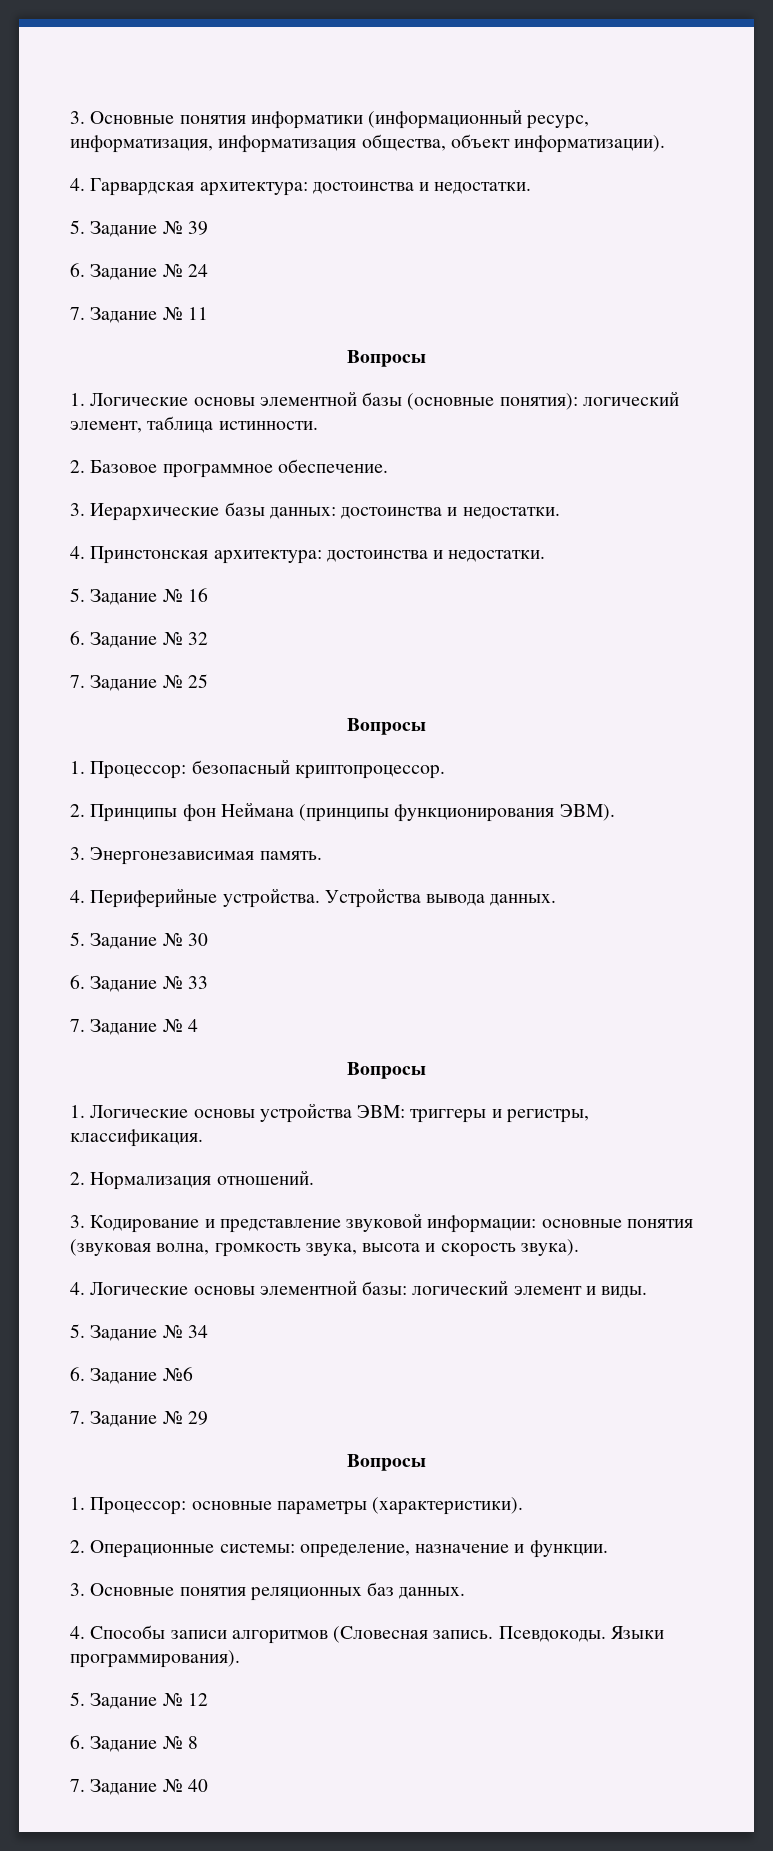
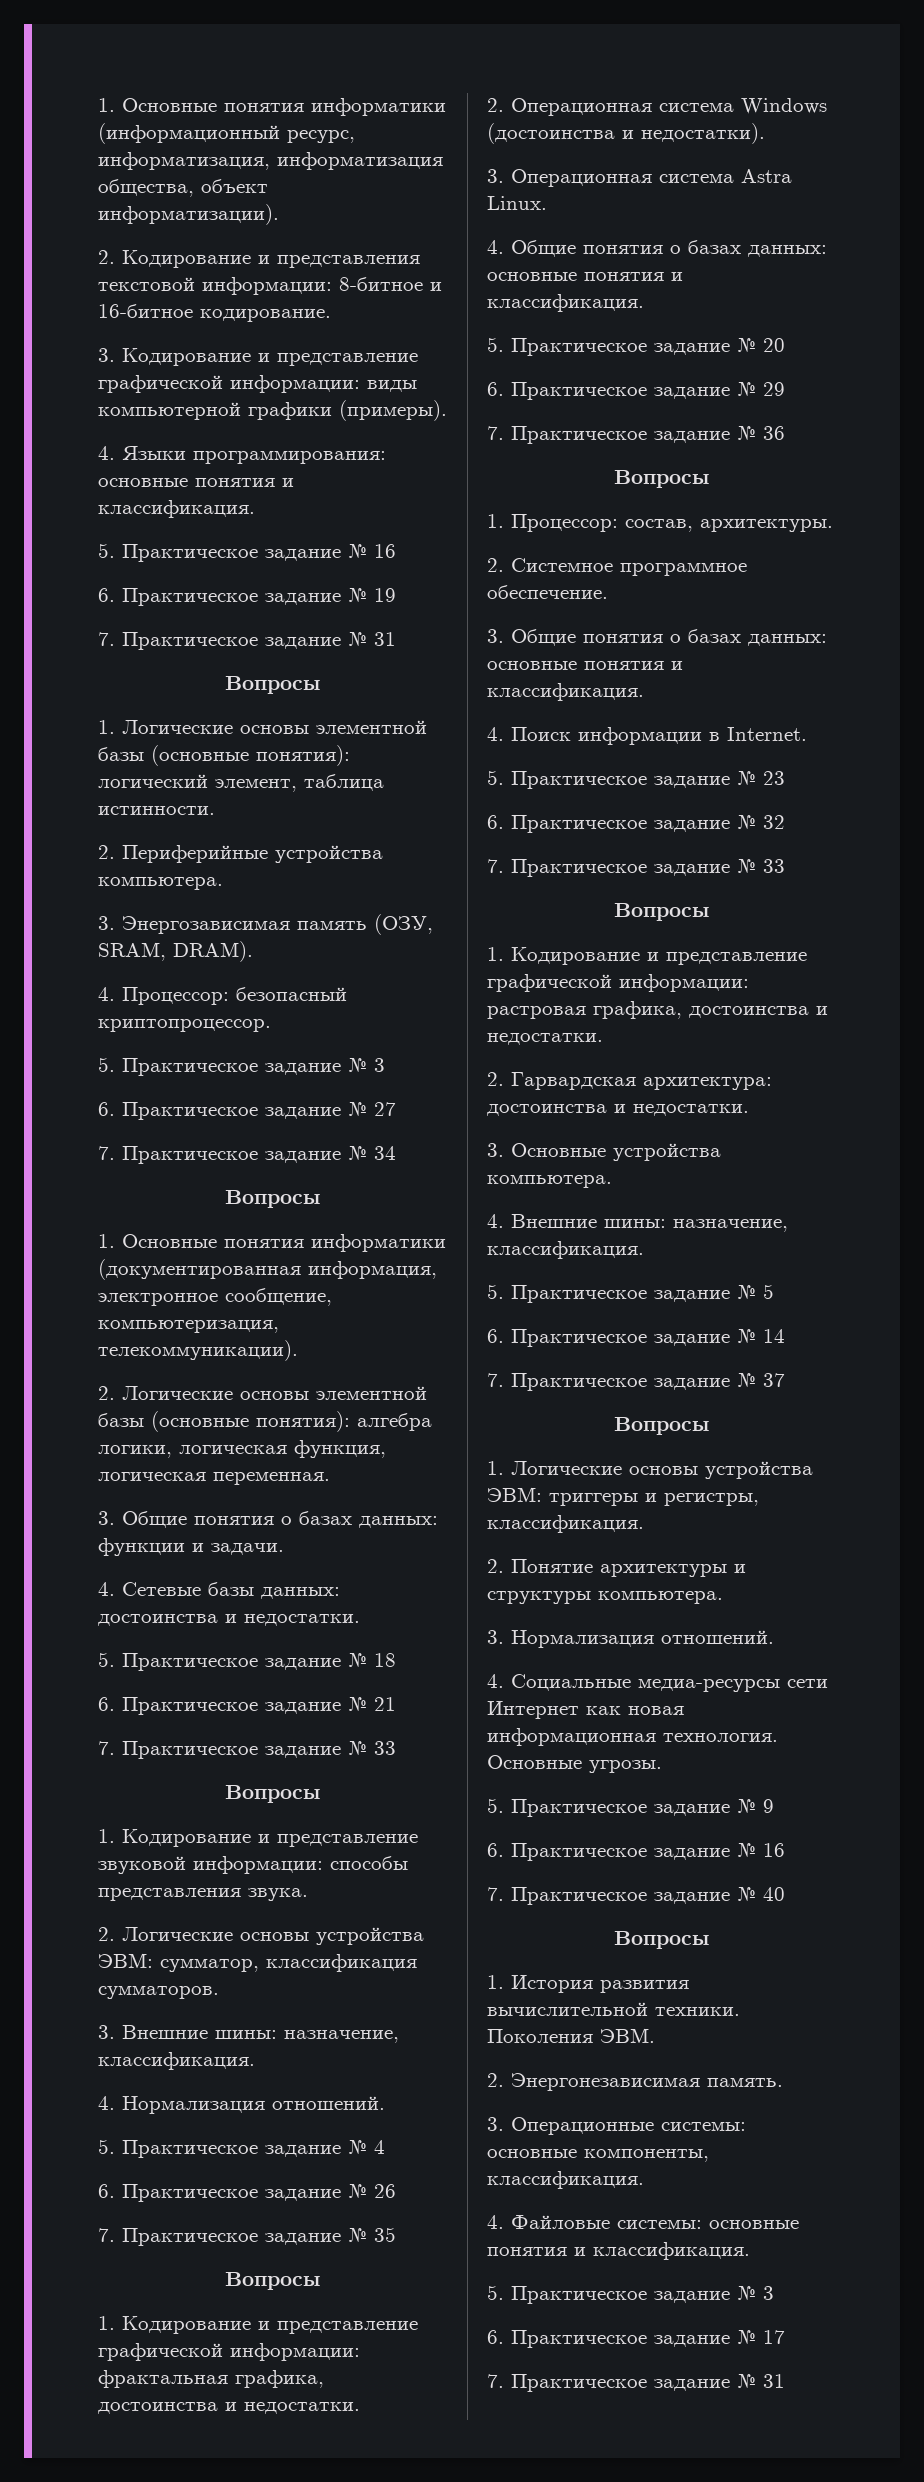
[70,111,85,124] 3. -> [98,98,115,112] 1.
[70,178,532,196] [70,220,208,237] [70,263,208,280] [70,307,208,323] 4. Гарвардская архитектура: достоинства и недостатки. // 5. Задание № 39 // 6. Задание № 24 // 7. Задание № 11 -> [98,250,420,268] [98,277,442,295] [98,304,331,322] [98,348,418,366] [98,375,417,393] [98,400,447,421] [98,446,386,464] [98,478,294,487] [98,500,255,518] [98,543,396,562] [98,588,396,606] [98,632,396,650] 2. Кодирование и представления текстовой информации: 8-битное и 16-битное кодирование. // 3. Кодирование и представление графической информации: виды компьютерной графики (примеры). // 4. Языки программирования: основные понятия и классификация. // 5. Практическое задание № 16 // 6. Практическое задание № 19 // 7. Практическое задание № 31
[90,459,388,478] [70,503,220,521] Базовое программное обеспечение. // 3. Иерархические -> [122,845,383,863] [98,877,223,890] [98,914,433,935] [98,941,253,962] [98,987,347,1005] [98,1019,271,1032] [98,1057,385,1076] [98,1102,396,1120] [98,1146,396,1164] [225,1190,320,1208] [98,1234,446,1252] [98,1259,437,1280] [98,1288,332,1306] [98,1320,279,1333] [98,1340,298,1361] [98,1386,427,1400] [98,1411,432,1432] [98,1440,386,1458] [98,1472,330,1485] [98,1511,438,1528] [98,1538,284,1556] [98,1582,201,1596] Периферийные устройства компьютера. // 3. Энергозависимая память (ОЗУ, SRAM, DRAM). // 4. Процессор: безопасный криптопроцессор. // 5. Практическое задание № 3 // 6. Практическое задание № 27 // 7. Практическое задание № 34 // Вопросы // 1. Основные понятия информатики (документированная информация, электронное сообщение, компьютеризация, телекоммуникации). // 2. Логические основы элементной базы (основные понятия): алгебра логики, логическая функция, логическая переменная. // 3. Общие понятия о базах данных: функции и задачи. // 4. Сетевые
[70,546,546,564] [70,588,208,605] [70,631,208,648] [70,674,208,691] [347,718,426,735] [70,759,445,779] [70,802,615,822] [70,847,322,865] [70,888,557,908] [70,932,208,949] [70,975,208,992] [70,1019,198,1035] 4. Принстонская архитектура: достоинства и недостатки. // 5. Задание № 16 // 6. Задание № 32 // 7. Задание № 25 // Вопросы // 1. Процессор: безопасный криптопроцессор. // 2. Принципы фон Неймана (принципы функционирования ЭВМ). // 3. Энергонезависимая память. // 4. Периферийные устройства. Устройства вывода данных. // 5. Задание № 30 // 6. Задание № 33 // 7. Задание № 4 -> [98,1652,396,1671] [98,1697,396,1715] [98,1741,396,1759] [225,1785,320,1803] [98,1829,418,1847] [98,1856,408,1874] [98,1888,308,1901] [98,1927,424,1945] [98,1953,417,1972] [98,1986,219,1999] [98,2025,399,2043] [98,2052,255,2070] [98,2096,385,2114] [98,2139,385,2158] [98,2184,396,2202] [98,2227,396,2246] [225,2272,320,2290] [98,2316,418,2334] [98,2343,360,2361] [98,2370,324,2388] [98,2402,360,2414] [487,98,827,116] [487,123,765,144] [487,169,792,187] [487,196,547,210] [487,240,827,257] [487,272,683,281] [487,294,644,312] [487,337,785,356] [487,382,785,400] [487,426,785,444] [614,470,709,488] [487,514,833,532] [487,558,747,576] [487,585,608,599] [487,629,827,646] [487,661,683,670] [487,683,644,701] [487,727,807,745] [487,770,785,789] [487,815,785,833] [487,859,785,877] [614,903,709,921] [487,947,807,965] [487,974,749,992] [487,1001,828,1019] [487,1033,603,1045] [487,1072,772,1090] [487,1104,749,1116] [487,1143,721,1161] [487,1175,612,1188] [487,1214,788,1232] [487,1241,644,1259] [487,1284,774,1303] [487,1329,785,1347] [487,1373,785,1391] 5. Практическое задание № 18 // 6. Практическое задание № 21 // 7. Практическое задание № 33 // Вопросы // 1. Кодирование и представление звуковой информации: способы представления звука. // 2. Логические основы устройства ЭВМ: сумматор, классификация сумматоров. // 3. Внешние шины: назначение, классификация. // 4. Нормализация отношений. // 5. Практическое задание № 4 // 6. Практическое задание № 26 // 7. Практическое задание № 35 // Вопросы // 1. Кодирование и представление графической информации: фрактальная графика, достоинства и недостатки. // 2. Операционная система Windows (достоинства и недостатки). // 3. Операционная система Astra Linux. // 4. Общие понятия о базах данных: основные понятия и классификация. // 5. Практическое задание № 20 // 6. Практическое задание № 29 // 7. Практическое задание № 36 // Вопросы // 1. Процессор: состав, архитектуры. // 2. Системное программное обеспечение. // 3. Общие понятия о базах данных: основные понятия и классификация. // 4. Поиск информации в Internet. // 5. Практическое задание № 23 // 6. Практическое задание № 32 // 7. Практическое задание № 33 // Вопросы // 1. Кодирование и представление графической информации: растровая графика, достоинства и недостатки. // 2. Гарвардская архитектура: достоинства и недостатки. // 3. Основные устройства компьютера. // 4. Внешние шины: назначение, классификация. // 5. Практическое задание № 5 // 6. Практическое задание № 14 // 7. Практическое задание № 37
[90,1170,314,1190] [70,1213,693,1233] [70,1239,579,1257] [70,1280,648,1298] [70,1324,208,1341] [70,1367,193,1384] [70,1411,208,1427] [347,1454,426,1471] [70,1497,524,1515] [70,1540,608,1558] [70,1582,466,1601] [70,1625,664,1644] [70,1650,240,1668] [70,1692,208,1709] [70,1735,198,1752] [70,1779,208,1795] Нормализация отношений. // 3. Кодирование и представление звуковой информации: основные понятия (звуковая волна, громкость звука, высота и скорость звука). // 4. Логические основы элементной базы: логический элемент и виды. // 5. Задание № 34 // 6. Задание №6 // 7. Задание № 29 // Вопросы // 1. Процессор: основные параметры (характеристики). // 2. Операционные системы: определение, назначение и функции. // 3. Основные понятия реляционных баз данных. // 4. Способы записи алгоритмов (Словесная запись. Псевдокоды. Языки программирования). // 5. Задание № 12 // 6. Задание № 8 // 7. Задание № 40 -> [511,1559,746,1577] [487,1591,723,1604] [487,1630,774,1648] [487,1674,828,1692] [487,1701,684,1719] [487,1728,778,1746] [487,1755,662,1773] [487,1798,774,1817] [487,1843,785,1861] [487,1887,785,1905] [614,1931,709,1949] [487,1975,689,1993] [487,2002,740,2016] [487,2028,655,2043] [487,2073,783,2091] [487,2117,746,2135] [487,2149,709,2162] [487,2171,644,2189] [487,2215,799,2229] [487,2242,750,2260] [487,2285,774,2304] [487,2330,785,2348] [487,2374,785,2392] Понятие архитектуры и структуры компьютера. // 3. Нормализация отношений. // 4. Социальные медиа-ресурсы сети Интернет как новая информационная технология. Основные угрозы. // 5. Практическое задание № 9 // 6. Практическое задание № 16 // 7. Практическое задание № 40 // Вопросы // 1. История развития вычислительной техники. Поколения ЭВМ. // 2. Энергонезависимая память. // 3. Операционные системы: основные компоненты, классификация. // 4. Файловые системы: основные понятия и классификация. // 5. Практическое задание № 3 // 6. Практическое задание № 17 // 7. Практическое задание № 31

